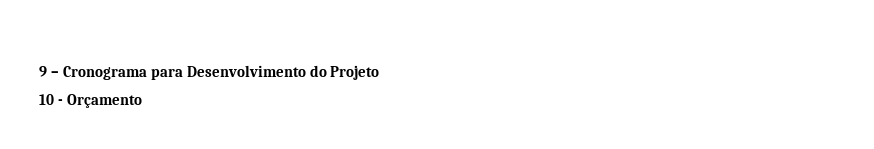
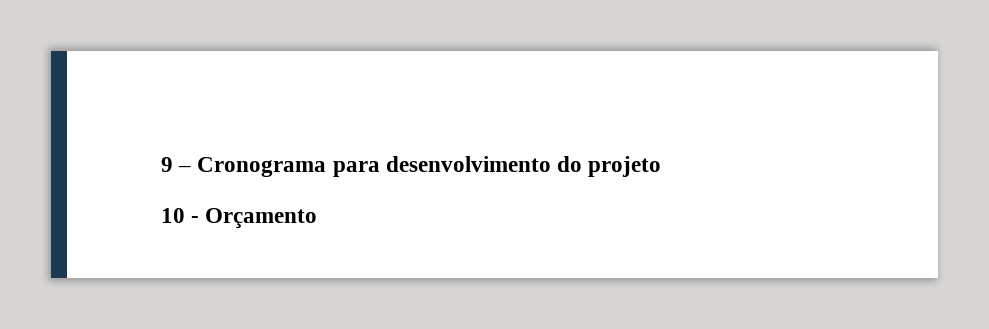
[186,65,380,80] Desenvolvimento do Projeto -> [385,156,662,177] desenvolvimento do projeto

